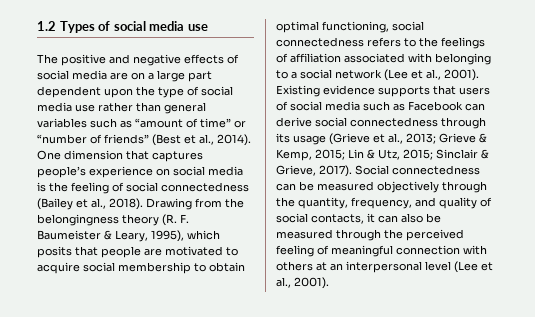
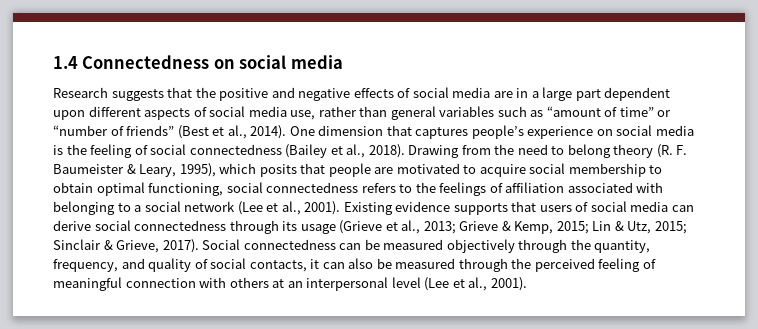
[37,21,208,33] [37,54,58,64] 1.2 Types of social media use // The -> [53,55,343,69] [53,87,216,101] 1.4 Connectedness on social media // Research suggests that the
[131,72,145,80] on -> [516,88,529,98] in
[136,86,233,98] [37,102,95,112] the type of social media use -> [88,106,316,120] different aspects of social media use,
[37,214,119,226] belongingness -> [517,144,611,158] need to belong
[363,101,463,111] such as Facebook -> (669, 206) none

